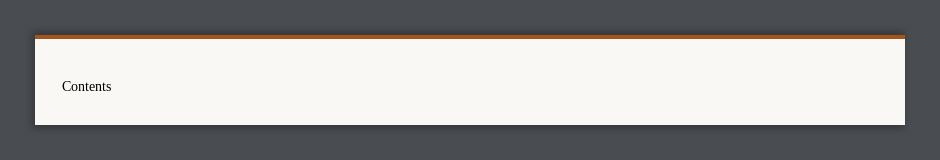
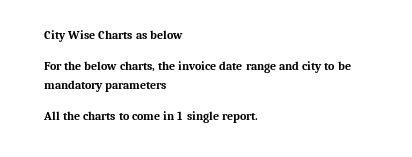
[62,81,111,91] Contents -> [44,30,183,42] [44,61,351,73] [44,80,167,92] [43,111,258,123] City Wise Charts as below // For the below charts, the invoice date range and city to be mandatory parameters // All the charts to come in 1 single report.

